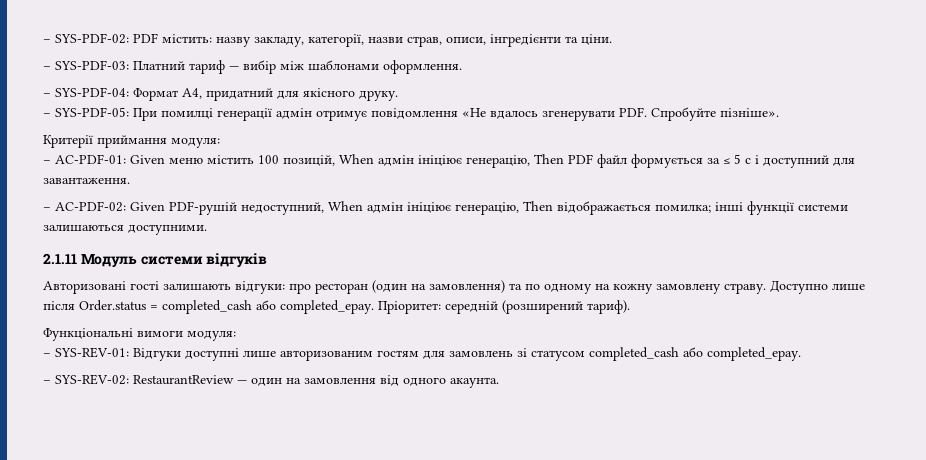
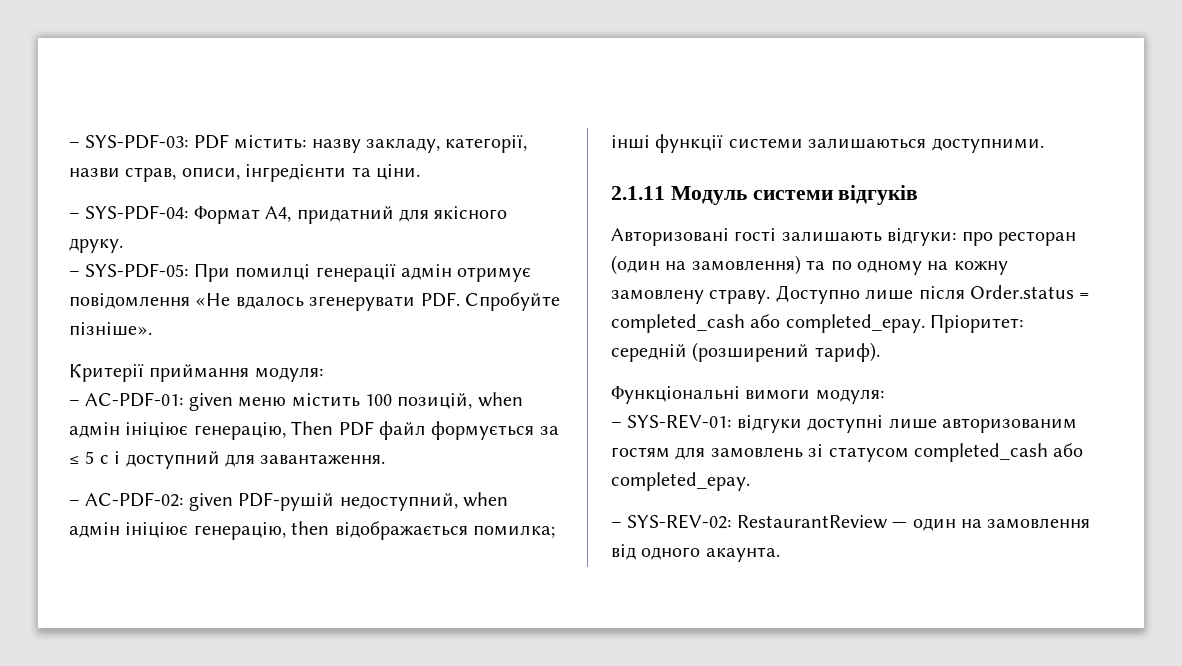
[43,33,129,44] – SYS-PDF-02: -> [69,134,189,149] – SYS-PDF-03:
[43,60,462,74] // – SYS-PDF-03: Платний тариф — вибір між шаблонами оформлення. -> (420, 172) none
[130,155,165,164] Given -> [188,393,233,411] given
[339,154,374,164] When -> [477,392,523,407] when
[130,202,165,211] Given -> [188,493,233,511] given
[328,201,553,215] When адмін ініціює генерацію, Then -> [463,492,508,507] [69,521,330,540] when адмін ініціює генерацію, then
[133,348,181,361] Відгуки -> [736,415,802,433] відгуки

